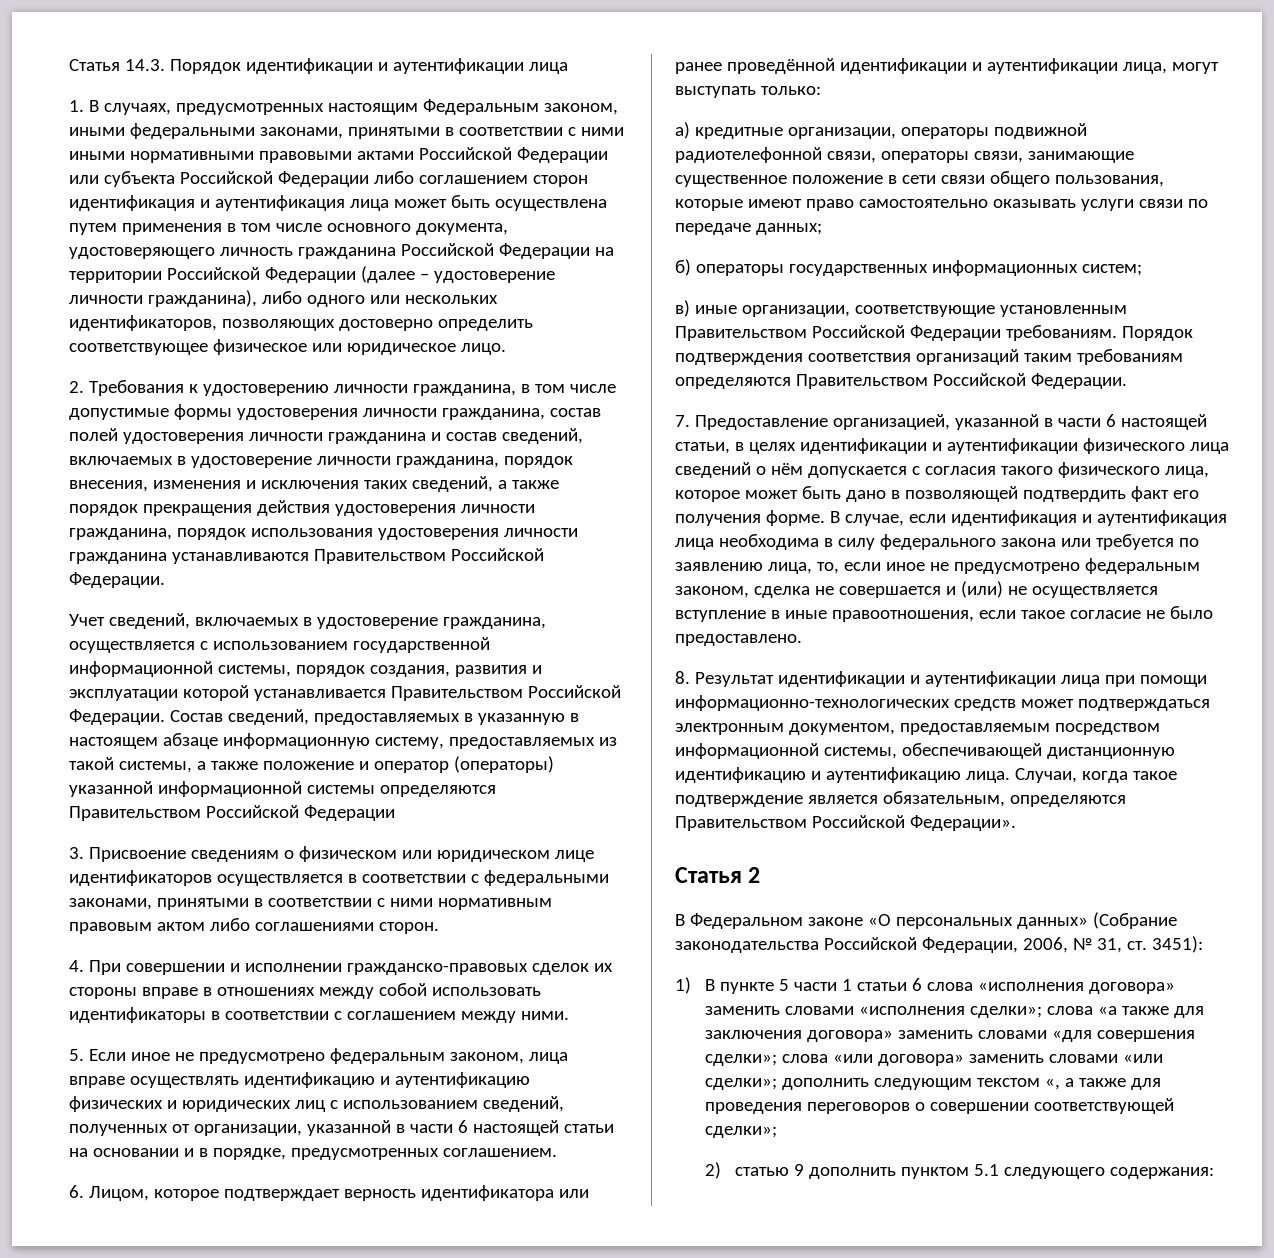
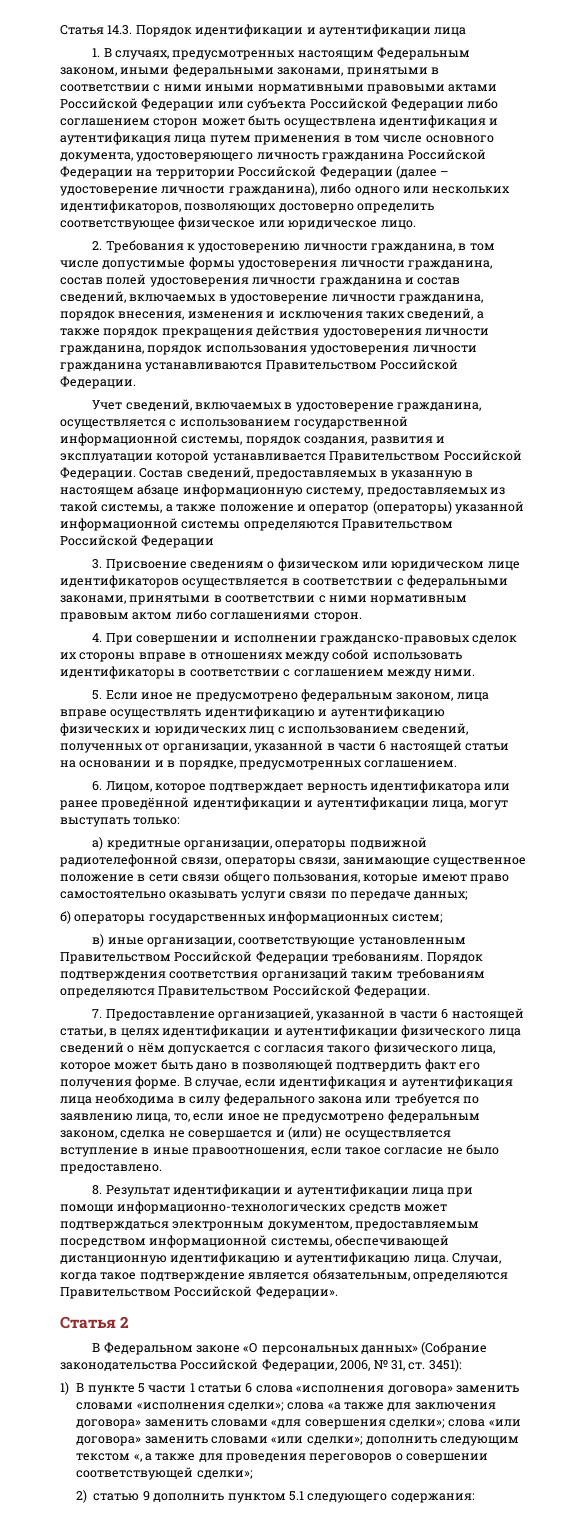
[69,195,607,211] идентификация и аутентификация лица может быть осуществлена -> [201,115,499,128] [60,132,207,145] может быть осуществлена идентификация и аутентификация лица

